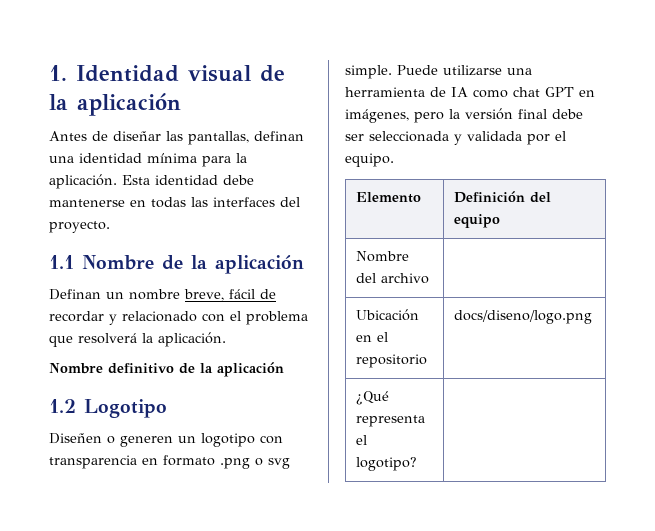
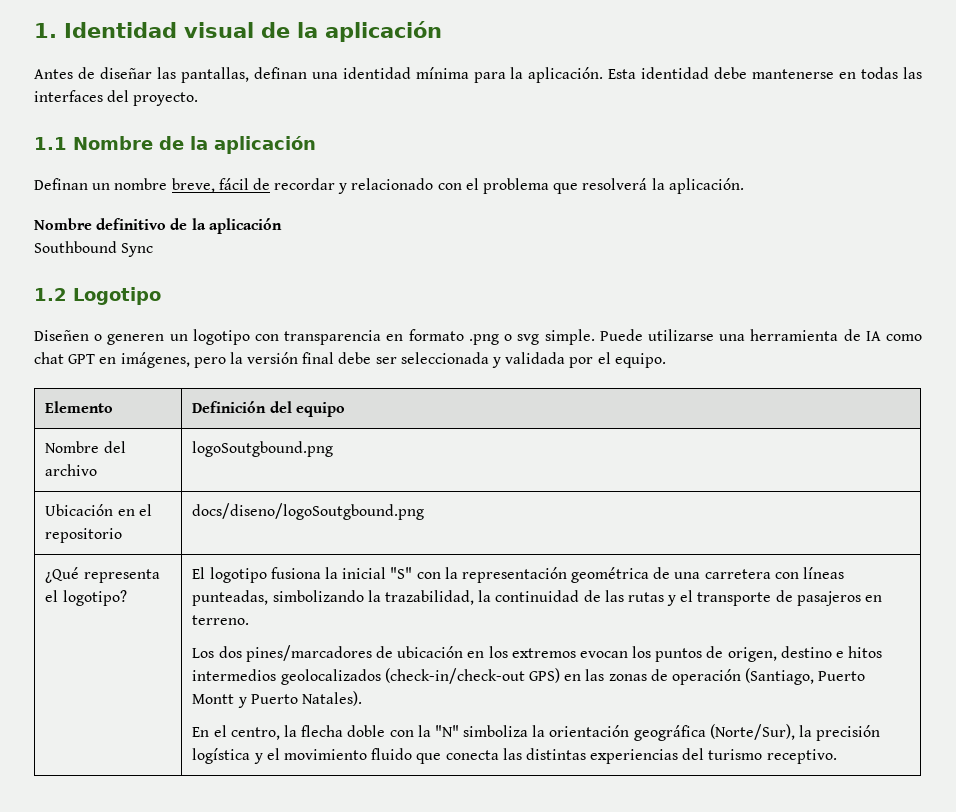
(284, 369) none -> [34,241,154,257] // Southbound Sync
(430, 278) none -> [192,441,334,457] logoSoutgbound.png
[454,310,593,324] docs/diseno/logo.png -> [192,503,425,520] docs/diseno/logoSoutgbound.png
(418, 464) none -> [192,567,845,583] [192,590,883,606] [192,615,250,625] [192,645,883,662] [192,668,866,685] [192,691,362,708] [192,724,881,741] [192,748,837,764] El logotipo fusiona la inicial "S" con la representación geométrica de una carretera con líneas punteadas, simbolizando la trazabilidad, la continuidad de las rutas y el transporte de pasajeros en terreno. // Los dos pines/marcadores de ubicación en los extremos evocan los puntos de origen, destino e hitos intermedios geolocalizados (check-in/check-out GPS) en las zonas de operación (Santiago, Puerto Montt y Puerto Natales). // En el centro, la flecha doble con la "N" simboliza la orientación geográfica (Norte/Sur), la precisión logística y el movimiento fluido que conecta las distintas experiencias del turismo receptivo.

